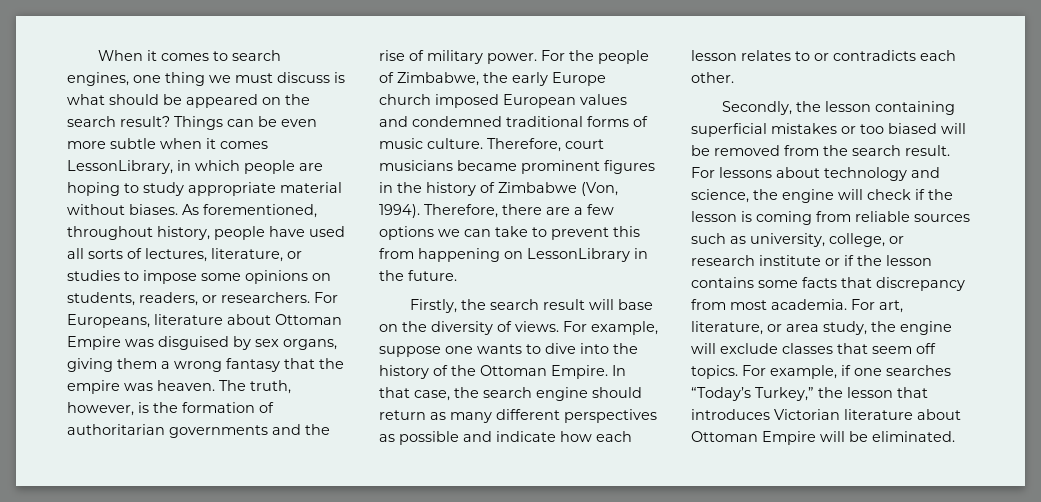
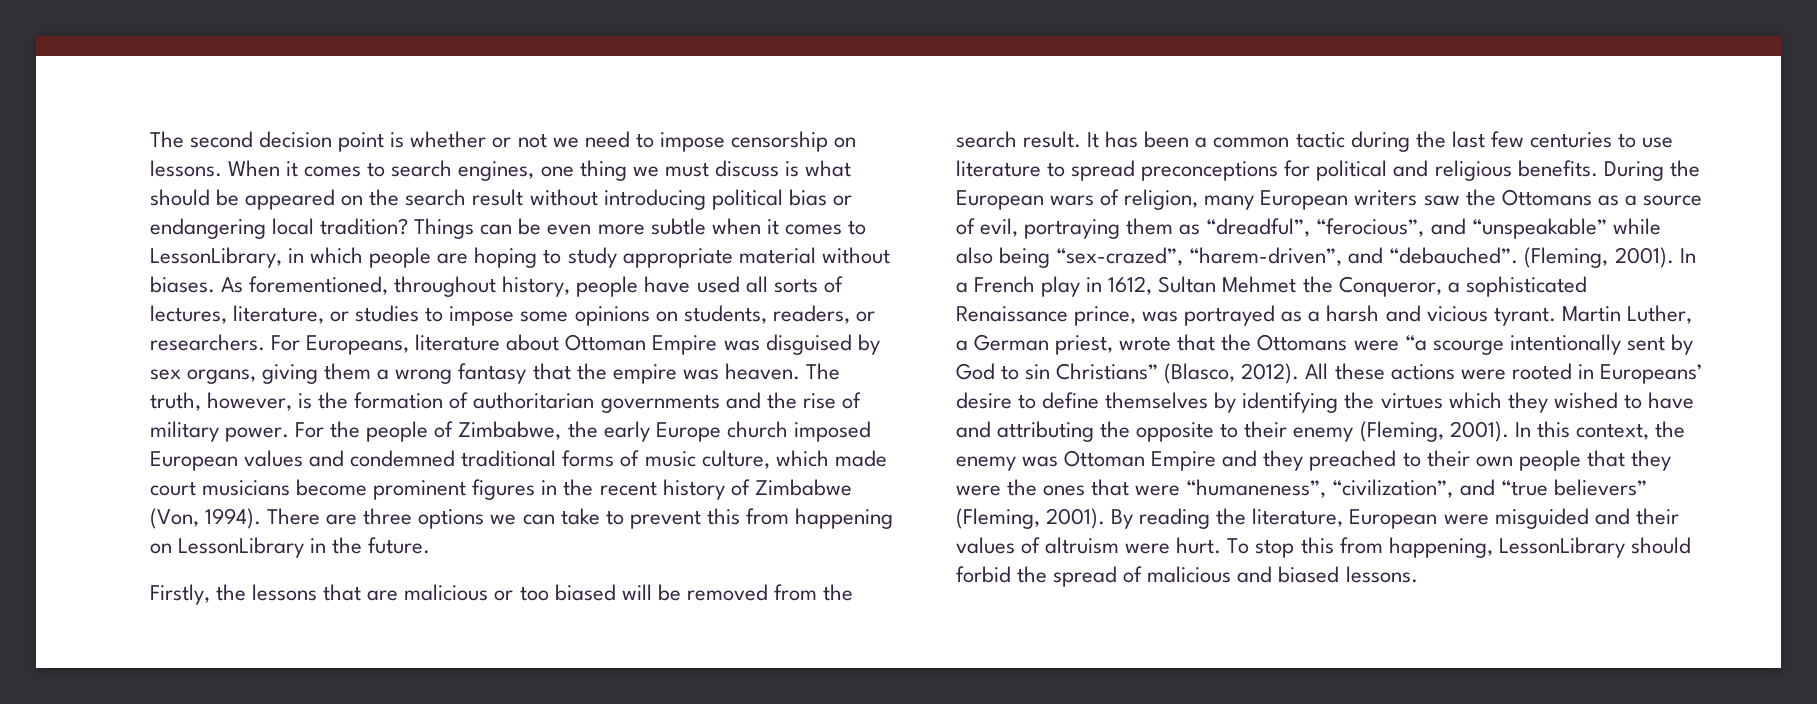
(98, 55) none -> [150,131,856,152] [150,160,222,177] The second decision point is whether or not we need to impose censorship on lessons.
[120,116,170,127] result? -> [472,189,852,210] [150,218,409,239] result without introducing political bias or endangering local tradition?
(268, 145) none -> [847,220,866,235] to
[427,138,561,152] culture. Therefore, -> [701,450,887,469] culture, which made
[457,160,517,171] became -> [296,479,368,496] become
(422, 187) none -> [599,481,657,496] recent
[424,204,614,218] Therefore, there are a few -> [267,508,413,525] There are three
[490,299,654,310] [379,321,658,335] [379,343,638,357] [379,365,626,379] [379,387,642,401] [379,409,657,423] [379,431,632,445] [691,50,956,61] [691,72,734,83] [722,101,956,115] [691,123,837,137] search result will base on the diversity of views. For example, suppose one wants to dive into the history of the Ottoman Empire. In that case, the search engine should return as many different perspectives as possible and indicate how each lesson relates to or contradicts each other. // Secondly, the lesson containing superficial mistakes -> [252,584,489,601] lessons that are malicious
[691,167,940,181] [691,189,953,203] [691,211,970,225] [691,233,904,247] [691,255,932,266] [691,277,965,291] [691,299,903,313] [691,321,952,335] [691,343,936,354] [691,365,951,379] [691,387,928,401] [691,409,961,420] [691,431,955,445] For lessons about technology and science, the engine will check if the lesson is coming from reliable sources such as university, college, or research institute or if the lesson contains some facts that discrepancy from most academia. For art, literature, or area study, the engine will exclude classes that seem off topics. For example, if one searches “Today’s Turkey,” the lesson that introduces Victorian literature about Ottoman Empire will be eliminated. -> [1087,131,1674,152] [956,160,1700,181] [956,189,1702,210] [956,218,1661,239] [956,247,1696,268] [956,276,1587,297] [956,305,1692,326] [956,334,1693,355] [956,363,1702,384] [956,392,1694,413] [956,421,1685,442] [956,450,1671,471] [956,479,1647,498] [956,508,1679,529] [956,537,1691,558] [956,566,1418,587] It has been a common tactic during the last few centuries to use literature to spread preconceptions for political and religious benefits. During the European wars of religion, many European writers saw the Ottomans as a source of evil, portraying them as “dreadful”, “ferocious”, and “unspeakable” while also being “sex-crazed”, “harem-driven”, and “debauched”. (Fleming, 2001). In a French play in 1612, Sultan Mehmet the Conqueror, a sophisticated Renaissance prince, was portrayed as a harsh and vicious tyrant. Martin Luther, a German priest, wrote that the Ottomans were “a scourge intentionally sent by God to sin Christians” (Blasco, 2012). All these actions were rooted in Europeans’ desire to define themselves by identifying the virtues which they wished to have and attributing the opposite to their enemy (Fleming, 2001). In this context, the enemy was Ottoman Empire and they preached to their own people that they were the ones that were “humaneness”, “civilization”, and “true believers” (Fleming, 2001). By reading the literature, European were misguided and their values of altruism were hurt. To stop this from happening, LessonLibrary should forbid the spread of malicious and biased lessons.

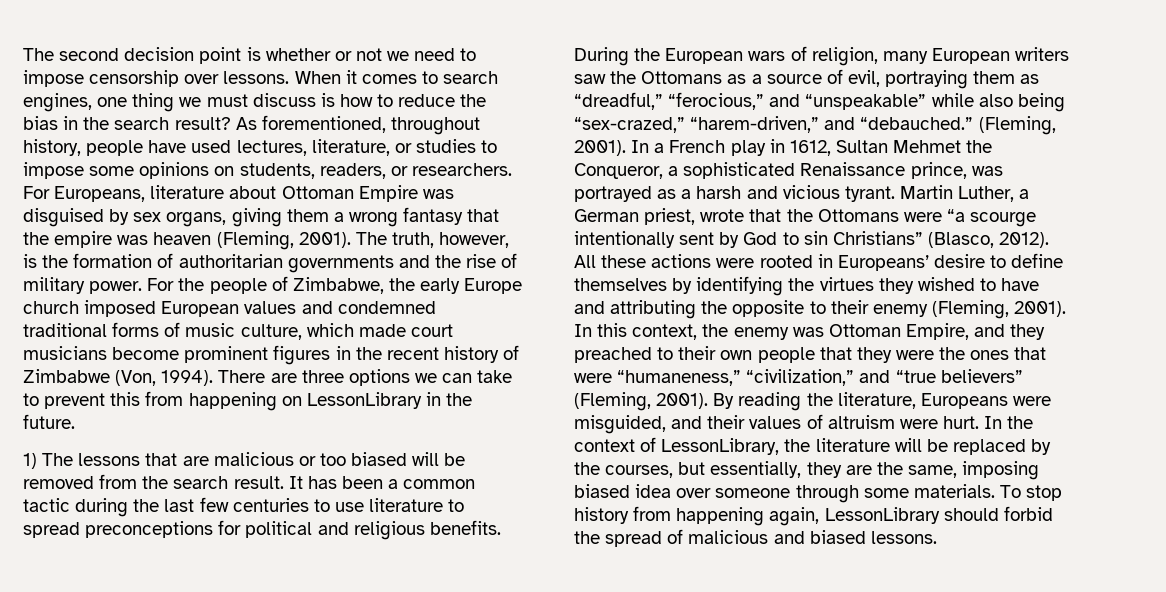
[833,137,856,148] on -> [184,74,220,84] over
[804,160,851,177] [150,189,852,210] [150,218,866,239] [150,247,890,268] [150,276,215,293] what should be appeared on the search result without introducing political bias or endangering local tradition? Things can be even more subtle when it comes to LessonLibrary, in which people are hoping to study appropriate material without biases. -> [339,94,487,107] [23,116,231,130] how to reduce the bias in the search result?
[745,276,843,293] all sorts of -> (232, 146) none
[724,363,800,380] heaven. -> [153,231,351,250] heaven (Fleming, 2001).
[150,584,247,605] Firstly, the -> [23,453,74,469] 1) The
[1206,218,1425,237] “dreadful”, “ferocious”, -> [574,92,765,110] “dreadful,” “ferocious,”
[1056,247,1519,266] “sex-crazed”, “harem-driven”, and “debauched”. -> [574,116,974,133] “sex-crazed,” “harem-driven,” and “debauched.”
[1448,392,1502,409] which -> (874, 284) none
[1151,451,1217,471] Empire -> [905,323,969,340] Empire,
[1186,479,1454,498] “humaneness”, “civilization”, -> [617,369,855,386] “humaneness,” “civilization,”
[1349,508,1589,529] European were misguided -> [920,393,1051,409] [574,415,666,434] Europeans were misguided,
[1227,537,1493,558] To stop this from happening, -> [984,416,1034,429] [574,437,1052,455] [574,461,1040,480] [574,484,1063,503] [574,506,820,526] In the context of LessonLibrary, the literature will be replaced by the courses, but essentially, they are the same, imposing biased idea over someone through some materials. To stop history from happening again,

